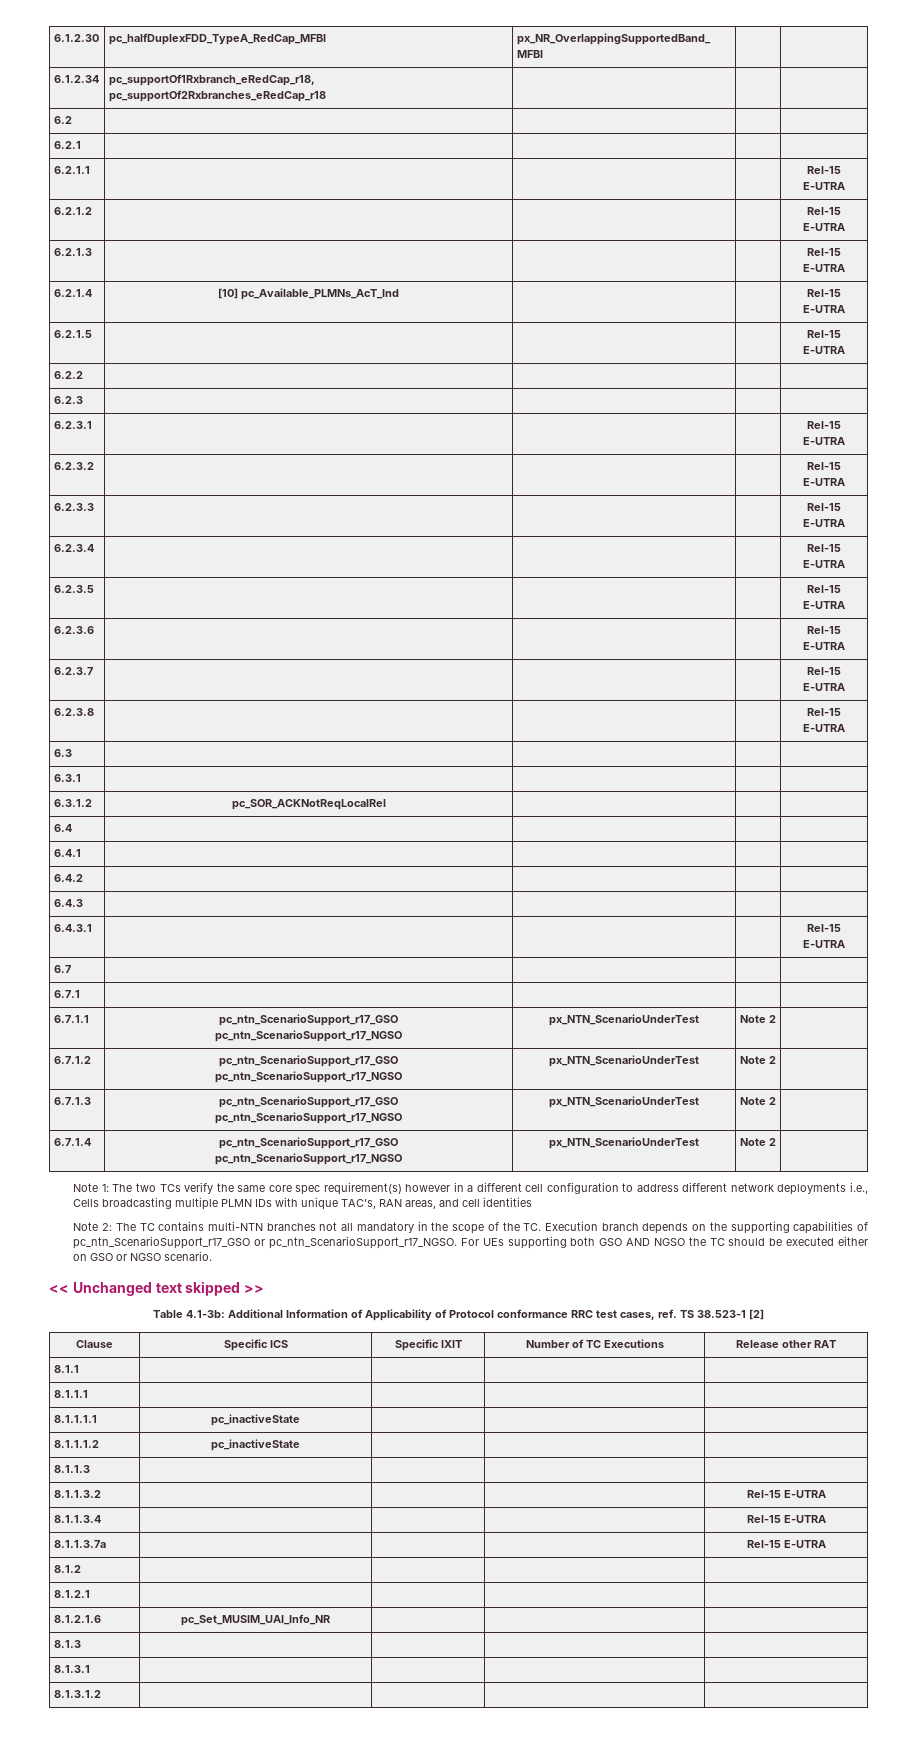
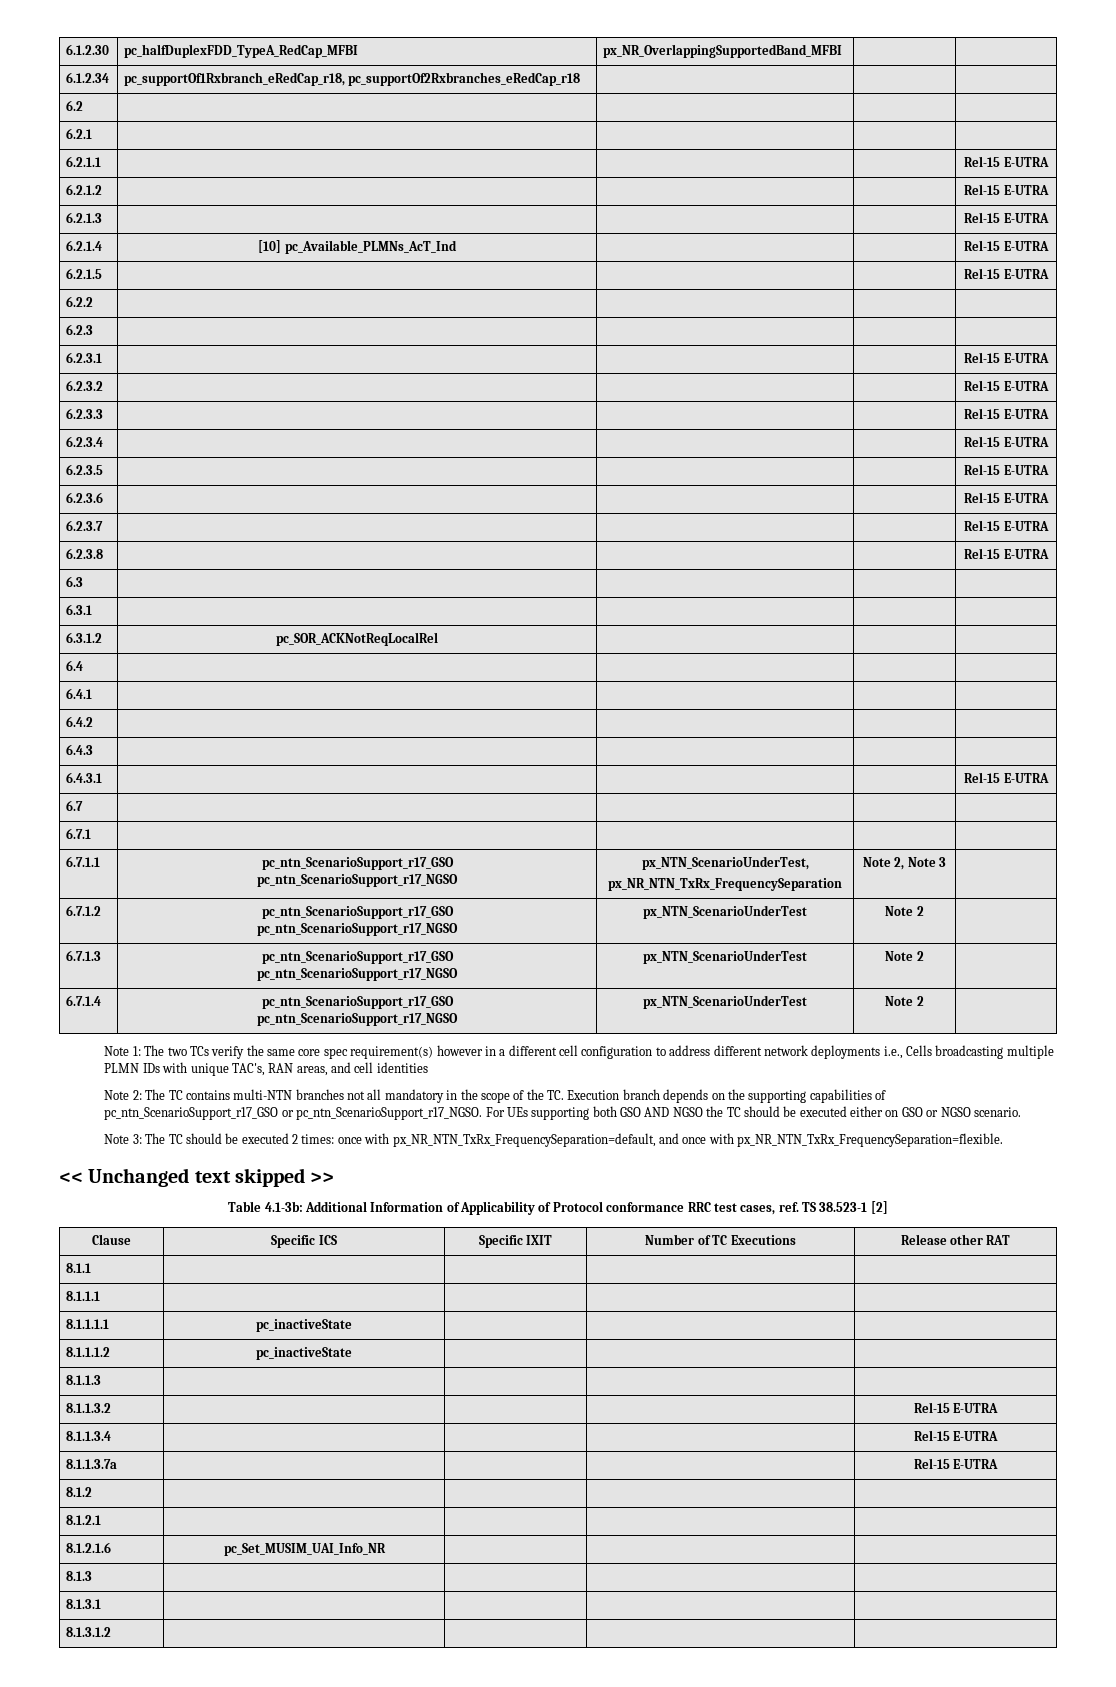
[549,1014,699,1026] [740,1015,776,1023] px_NTN_ScenarioUnderTest | Note 2 -> [641,856,809,870] [608,878,842,891] [862,857,947,870] px_NTN_ScenarioUnderTest, // px_NR_NTN_TxRx_FrequencySeparation | Note 2, Note 3
(213, 1256) none -> [104,1133,1003,1147] // Note 3: The TC should be executed 2 times: once with px_NR_NTN_TxRx_FrequencySeparation=default, and once with px_NR_NTN_TxRx_FrequencySeparation=flexible.

